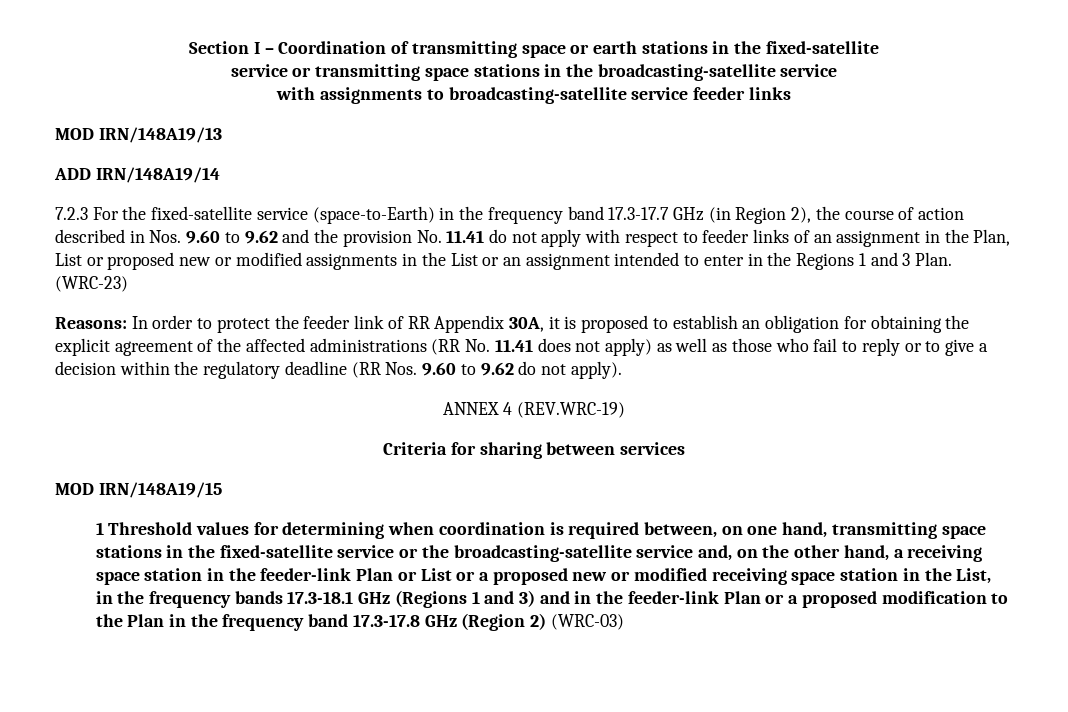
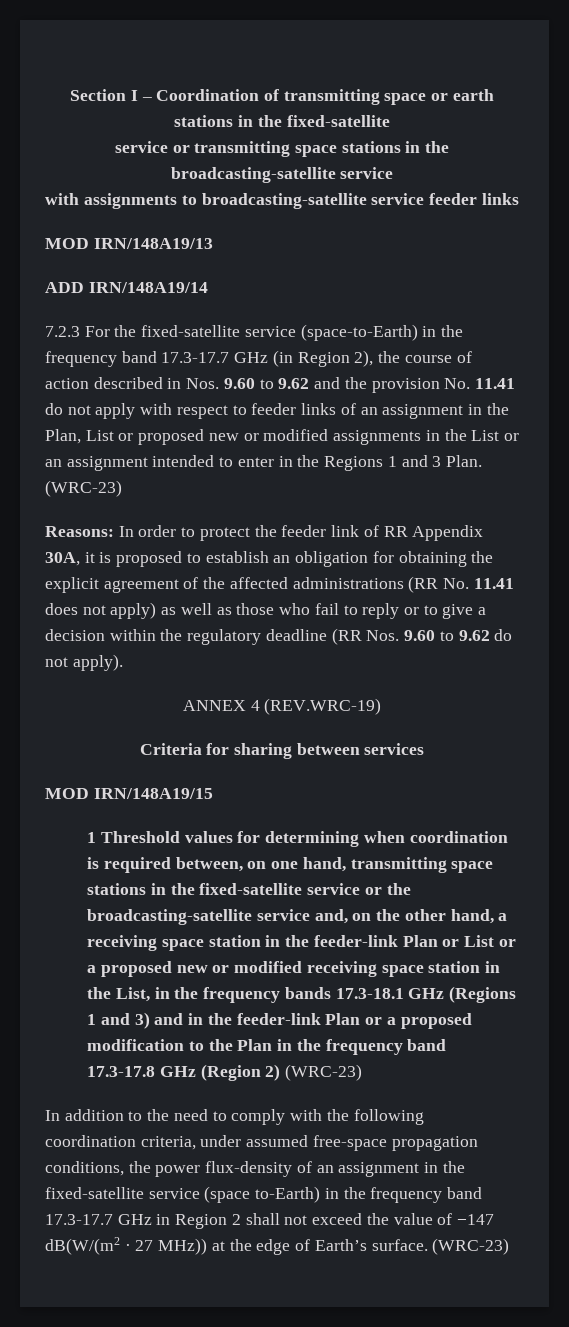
[550,614,624,630] (WRC-03) -> [285,1064,363,1081] [45,1109,424,1125] [45,1135,478,1151] [45,1161,465,1177] [45,1186,483,1203] [45,1213,494,1229] [45,1237,510,1255] (WRC-23) // In addition to the need to comply with the following coordination criteria, under assumed free-space propagation conditions, the power flux-density of an assignment in the fixed-satellite service (space to-Earth) in the frequency band 17.3-17.7 GHz in Region 2 shall not exceed the value of −147 dB(W/(m2 · 27 MHz)) at the edge of Earth’s surface. (WRC-23)

